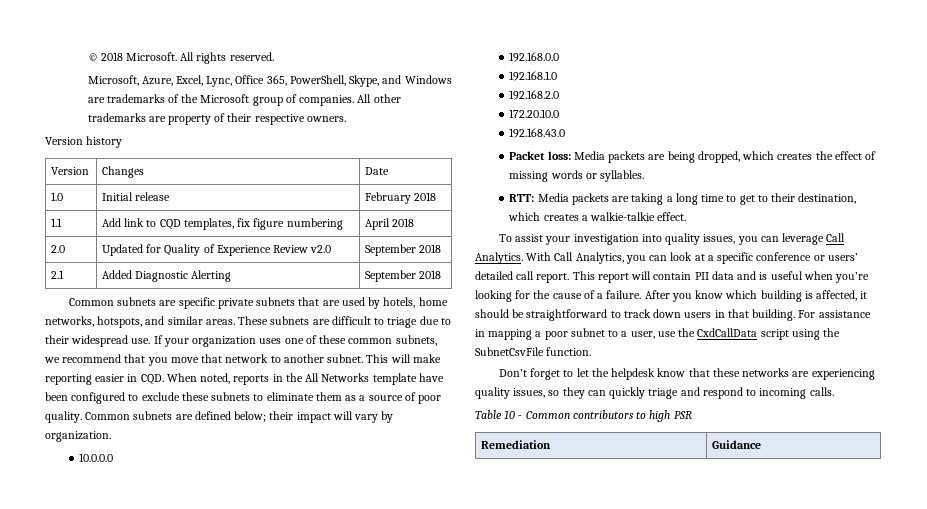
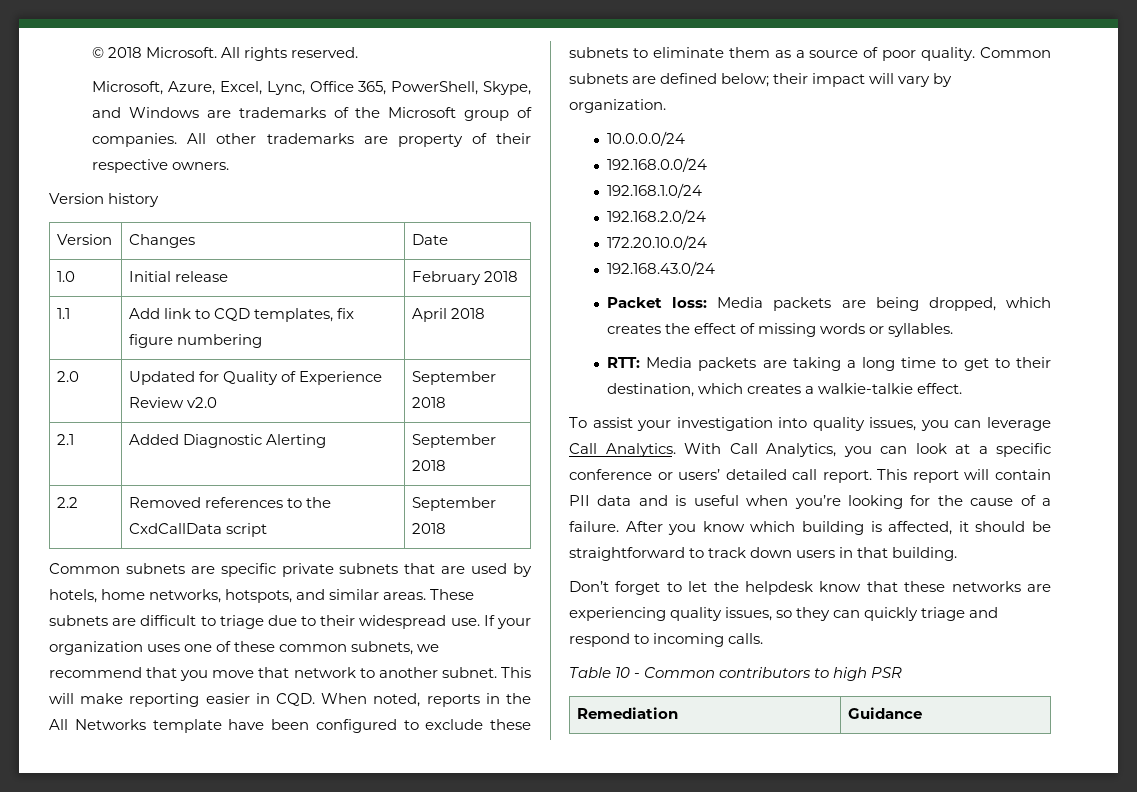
(442, 274) none -> [57,497,79,508] [129,497,332,508] [129,523,268,537] [412,497,497,511] [412,523,447,534] // 2.2 | Removed references to the CxdCallData script | September 2018
[79,453,114,462] [509,52,560,62] [509,71,558,81] [509,90,560,100] [509,109,560,118] [509,128,566,138] 10.0.0.0 // 192.168.0.0 // 192.168.1.0 // 192.168.2.0 // 172.20.10.0 // 192.168.43.0 -> [607,131,686,146] [607,157,708,172] [607,183,703,198] [607,209,707,224] [607,235,708,250] [607,261,716,276] 10.0.0.0/24 // 192.168.0.0/24 // 192.168.1.0/24 // 192.168.2.0/24 // 172.20.10.0/24 // 192.168.43.0/24
[798,310,871,318] [475,328,841,340] [475,347,592,356] For assistance in mapping a poor subnet to a user, use the CxdCallData script using the SubnetCsvFile function. -> (958, 554) none

